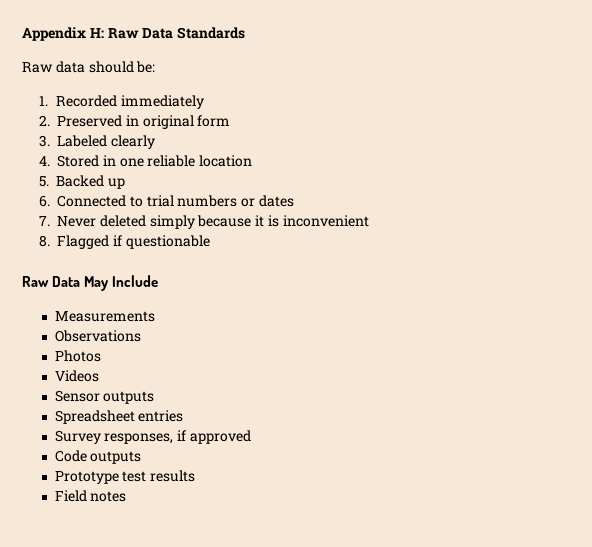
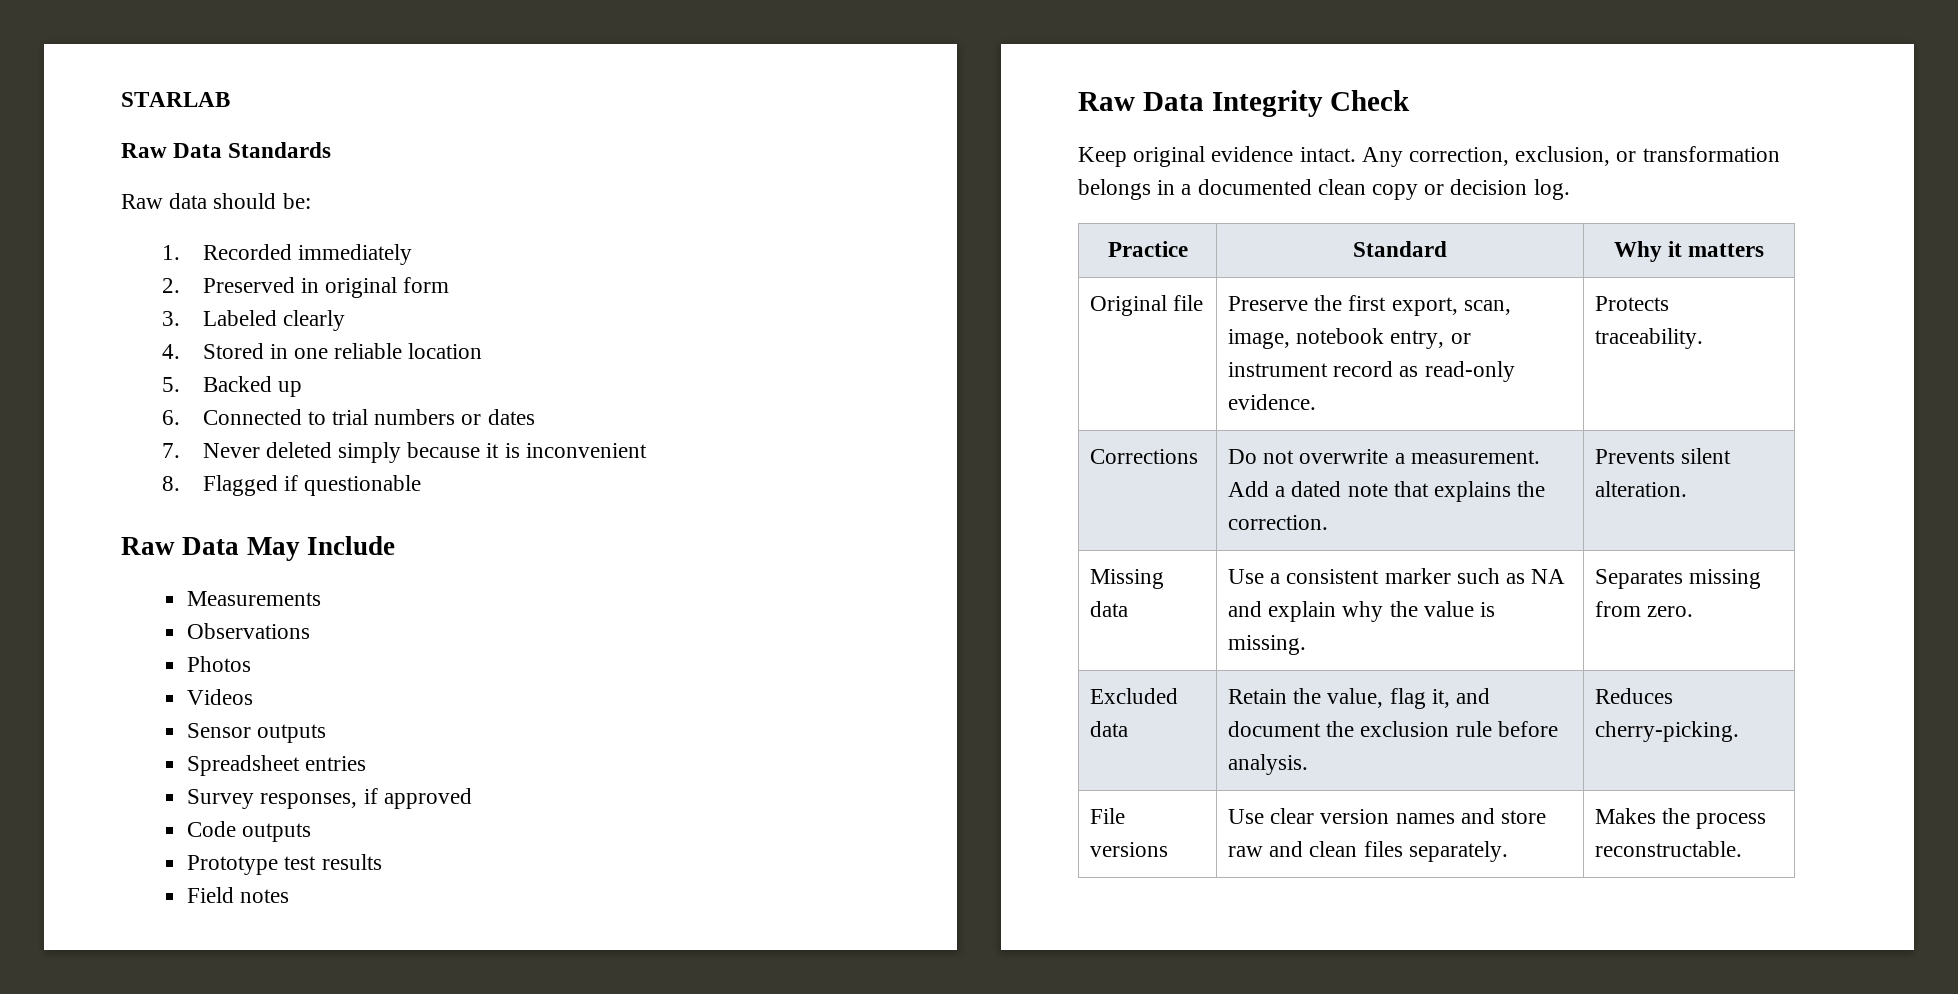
[22,27,104,41] Appendix H: -> [121,92,230,107] STARLAB //
(127, 496) none -> [1078,90,1411,117] [1078,146,1780,167] [1078,179,1570,200] [1107,241,1188,257] [1353,241,1447,257] [1613,241,1765,262] [1089,295,1204,316] [1227,295,1511,316] [1227,328,1471,349] [1227,361,1515,382] [1227,394,1316,410] [1594,296,1669,311] [1594,328,1703,349] [1089,449,1198,464] [1227,449,1540,464] [1227,481,1546,502] [1227,515,1328,530] [1594,448,1732,464] [1594,481,1687,497] [1089,569,1164,589] [1089,601,1128,617] [1227,568,1566,584] [1227,601,1495,622] [1227,635,1306,655] [1594,569,1762,589] [1594,601,1694,617] [1089,688,1178,704] [1089,721,1128,737] [1227,688,1490,709] [1227,721,1558,737] [1227,754,1308,775] [1594,688,1673,704] [1594,721,1739,742] [1089,808,1125,824] [1089,842,1168,857] [1227,808,1546,824] [1227,841,1508,862] [1594,808,1767,829] [1594,841,1742,857] // Raw Data Integrity Check // Keep original evidence intact. Any correction, exclusion, or transformation belongs in a documented clean copy or decision log. // Practice | Standard | Why it matters // Original file | Preserve the first export, scan, image, notebook entry, or instrument record as read-only evidence. | Protects traceability. // Corrections | Do not overwrite a measurement. Add a dated note that explains the correction. | Prevents silent alteration. // Missing data | Use a consistent marker such as NA and explain why the value is missing. | Separates missing from zero. // Excluded data | Retain the value, flag it, and document the exclusion rule before analysis. | Reduces cherry-picking. // File versions | Use clear version names and store raw and clean files separately. | Makes the process reconstructable.

